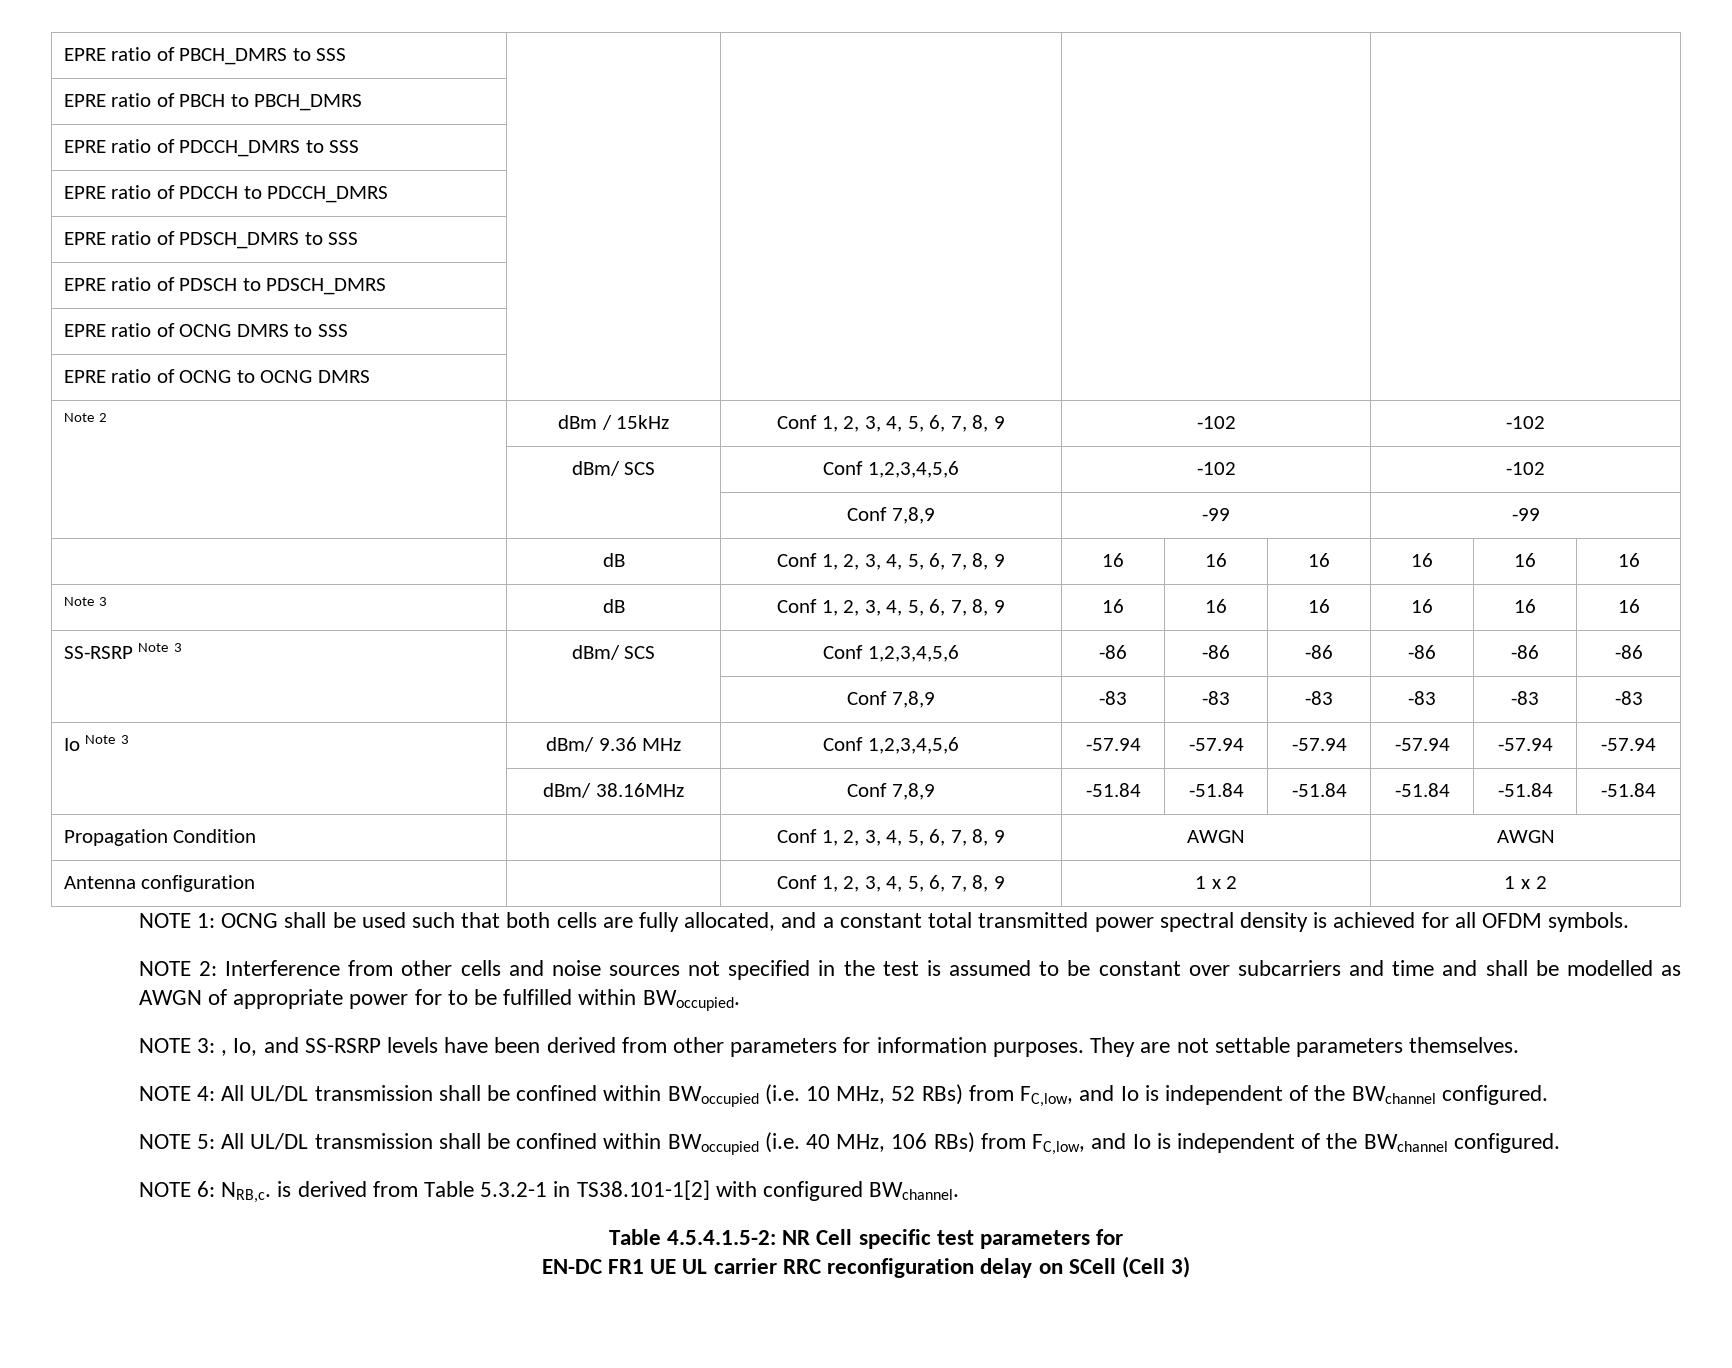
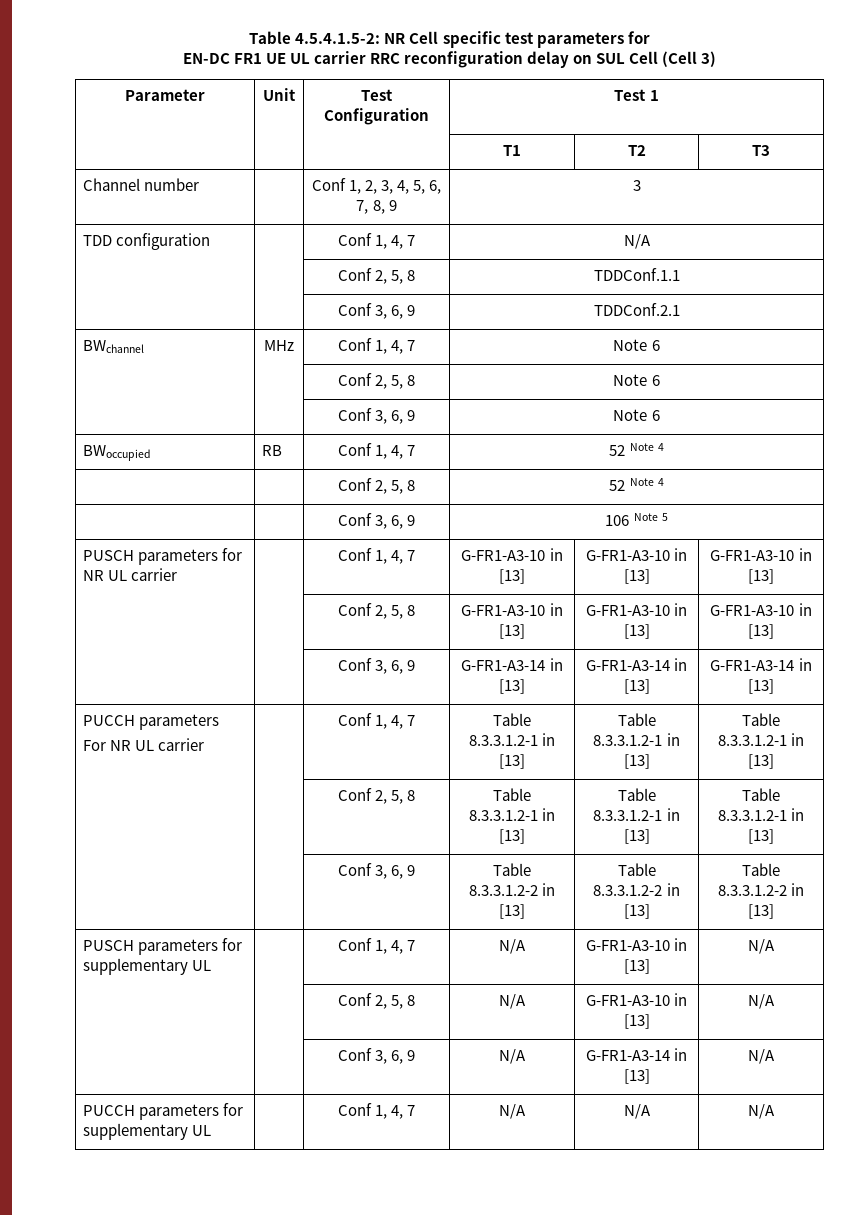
[63,47,347,65] [63,93,363,111] [63,139,360,157] [63,185,389,203] [63,231,359,249] [63,277,387,295] [63,323,348,337] [63,369,370,383] [63,413,108,422] [557,415,670,430] [777,415,1005,432] [1196,416,1236,429] [1506,416,1545,429] [571,461,656,476] [823,461,959,478] [1196,462,1236,475] [1506,462,1545,475] [847,507,935,524] [1202,508,1230,521] [1511,508,1540,521] [602,553,625,567] [777,553,1005,570] [1102,553,1124,567] [1205,553,1227,567] [1308,553,1330,567] [1411,553,1433,567] [1514,553,1536,567] [1617,553,1640,567] [63,597,108,606] [602,599,625,613] [777,599,1005,616] [1102,599,1124,613] [1205,599,1227,613] [1308,599,1330,613] [1411,599,1433,613] [1514,599,1536,613] [1617,599,1640,613] [63,643,182,659] [571,645,656,660] [823,645,959,662] [1099,645,1127,659] [1202,645,1230,659] [1305,645,1333,659] [1408,645,1436,659] [1511,645,1539,659] [1614,645,1643,659] [847,691,935,708] [1099,691,1127,705] [1202,691,1230,705] [1305,691,1333,705] [1408,691,1436,705] [1511,691,1539,705] [1614,691,1643,705] [63,735,129,751] [545,737,682,752] [823,737,959,754] [1085,738,1141,751] [1188,738,1244,751] [1291,738,1347,751] [1394,738,1450,751] [1497,738,1553,751] [1601,738,1656,751] [543,783,684,798] [847,783,935,800] [1085,783,1141,797] [1188,783,1244,797] [1291,783,1347,797] [1394,783,1450,797] [1497,783,1553,797] [1601,783,1656,797] [63,829,257,846] [777,829,1005,846] [1187,830,1245,843] [1496,830,1555,843] [63,875,256,892] [777,875,1005,892] [1194,876,1238,889] [1504,876,1547,889] [138,912,1630,932] [138,960,1681,980] [138,989,740,1011] [138,1037,1520,1057] [138,1084,1548,1107] [138,1132,1560,1155] [138,1180,960,1203] EPRE ratio of PBCH_DMRS to SSS | | | | // EPRE ratio of PBCH to PBCH_DMRS | | | | // EPRE ratio of PDCCH_DMRS to SSS | | | | // EPRE ratio of PDCCH to PDCCH_DMRS | | | | // EPRE ratio of PDSCH_DMRS to SSS | | | | // EPRE ratio of PDSCH to PDSCH_DMRS | | | | // EPRE ratio of OCNG DMRS to SSS | | | | // EPRE ratio of OCNG to OCNG DMRS | | | | // Note 2 | dBm / 15kHz | Conf 1, 2, 3, 4, 5, 6, 7, 8, 9 | -102 | -102 // | dBm/ SCS | Conf 1,2,3,4,5,6 | -102 | -102 // | | Conf 7,8,9 | -99 | -99 // | dB | Conf 1, 2, 3, 4, 5, 6, 7, 8, 9 | 16 | 16 | 16 | 16 | 16 | 16 // Note 3 | dB | Conf 1, 2, 3, 4, 5, 6, 7, 8, 9 | 16 | 16 | 16 | 16 | 16 | 16 // SS-RSRP Note 3 | dBm/ SCS | Conf 1,2,3,4,5,6 | -86 | -86 | -86 | -86 | -86 | -86 // | | Conf 7,8,9 | -83 | -83 | -83 | -83 | -83 | -83 // Io Note 3 | dBm/ 9.36 MHz | Conf 1,2,3,4,5,6 | -57.94 | -57.94 | -57.94 | -57.94 | -57.94 | -57.94 // | dBm/ 38.16MHz | Conf 7,8,9 | -51.84 | -51.84 | -51.84 | -51.84 | -51.84 | -51.84 // Propagation Condition | | Conf 1, 2, 3, 4, 5, 6, 7, 8, 9 | AWGN | AWGN // Antenna configuration | | Conf 1, 2, 3, 4, 5, 6, 7, 8, 9 | 1 x 2 | 1 x 2 // NOTE 1: OCNG shall be used such that both cells are fully allocated, and a constant total transmitted power spectral density is achieved for all OFDM symbols. // NOTE 2: Interference from other cells and noise sources not specified in the test is assumed to be constant over subcarriers and time and shall be modelled as AWGN of appropriate power for to be fulfilled within BWoccupied. // NOTE 3: , Io, and SS-RSRP levels have been derived from other parameters for information purposes. They are not settable parameters themselves. // NOTE 4: All UL/DL transmission shall be confined within BWoccupied (i.e. 10 MHz, 52 RBs) from FC,low, and Io is independent of the BWchannel configured. // NOTE 5: All UL/DL transmission shall be confined within BWoccupied (i.e. 40 MHz, 106 RBs) from FC,low, and Io is independent of the BWchannel configured. // NOTE 6: NRB,c. is derived from Table 5.3.2-1 in TS38.101-1[2] with configured BWchannel. // -> (249, 37) none
[1068,1258,1116,1274] SCell -> [596,51,659,64] SUL Cell
(1191, 1267) none -> [125,89,205,101] [263,88,296,101] [361,89,393,101] [324,108,429,125] [614,89,659,101] [503,145,521,156] [627,145,646,156] [752,145,770,156] [83,178,200,191] [311,178,442,194] [356,200,397,214] [632,180,641,191] [83,233,211,250] [337,233,416,249] [623,234,651,249] [337,268,416,284] [593,268,680,281] [337,303,416,319] [593,303,680,316] [83,340,145,353] [264,340,294,351] [337,338,416,354] [613,339,660,351] [337,373,416,389] [613,374,660,386] [337,408,416,424] [613,409,660,421] [83,445,152,461] [262,445,283,456] [337,443,416,459] [609,443,664,456] [337,478,416,494] [609,478,664,491] [337,513,416,529] [605,513,668,526] [83,548,243,565] [83,568,178,581] [337,548,416,564] [461,548,563,561] [499,569,525,584] [585,548,688,561] [623,569,650,584] [710,548,812,561] [748,569,774,584] [337,603,416,619] [461,603,563,616] [499,624,525,639] [585,603,688,616] [623,624,650,639] [710,603,812,616] [748,624,774,639] [337,658,416,674] [461,658,563,671] [499,679,525,694] [585,658,688,671] [623,679,650,694] [710,658,812,671] [748,679,774,694] [83,714,220,730] [83,738,205,751] [337,713,416,729] [493,713,531,726] [468,733,556,746] [499,754,525,769] [617,713,656,726] [593,733,680,746] [623,754,650,769] [742,713,780,726] [717,733,805,746] [748,754,774,769] [337,788,416,804] [493,788,531,801] [468,808,556,821] [499,829,525,844] [617,788,656,801] [593,808,680,821] [623,829,650,844] [742,788,780,801] [717,808,805,821] [748,829,774,844] [337,863,416,879] [493,863,531,876] [468,883,556,896] [499,904,525,919] [617,863,656,876] [593,883,680,896] [623,904,650,919] [742,863,780,876] [717,883,805,896] [748,904,774,919] [83,938,243,955] [83,958,212,975] [337,938,416,954] [499,939,526,954] [585,938,688,951] [623,959,650,974] [748,939,775,954] [337,993,416,1009] [499,994,526,1009] [585,993,688,1006] [623,1014,650,1029] [748,994,775,1009] [337,1048,416,1064] [499,1049,526,1064] [585,1048,688,1061] [623,1069,650,1084] [748,1049,775,1064] [83,1103,244,1120] [83,1123,212,1140] [337,1103,416,1119] [499,1104,526,1119] [623,1104,651,1119] [748,1104,775,1119] // Parameter | Unit | Test Configuration | Test 1 // | | | T1 | T2 | T3 // Channel number | | Conf 1, 2, 3, 4, 5, 6, 7, 8, 9 | 3 // TDD configuration | | Conf 1, 4, 7 | N/A // | | Conf 2, 5, 8 | TDDConf.1.1 // | | Conf 3, 6, 9 | TDDConf.2.1 // BWchannel | MHz | Conf 1, 4, 7 | Note 6 // | | Conf 2, 5, 8 | Note 6 // | | Conf 3, 6, 9 | Note 6 // BWoccupied | RB | Conf 1, 4, 7 | 52 Note 4 // | | Conf 2, 5, 8 | 52 Note 4 // | | Conf 3, 6, 9 | 106 Note 5 // PUSCH parameters for NR UL carrier | | Conf 1, 4, 7 | G-FR1-A3-10 in [13] | G-FR1-A3-10 in [13] | G-FR1-A3-10 in [13] // | | Conf 2, 5, 8 | G-FR1-A3-10 in [13] | G-FR1-A3-10 in [13] | G-FR1-A3-10 in [13] // | | Conf 3, 6, 9 | G-FR1-A3-14 in [13] | G-FR1-A3-14 in [13] | G-FR1-A3-14 in [13] // PUCCH parameters // For NR UL carrier | | Conf 1, 4, 7 | Table 8.3.3.1.2-1 in [13] | Table 8.3.3.1.2-1 in [13] | Table 8.3.3.1.2-1 in [13] // | | Conf 2, 5, 8 | Table 8.3.3.1.2-1 in [13] | Table 8.3.3.1.2-1 in [13] | Table 8.3.3.1.2-1 in [13] // | | Conf 3, 6, 9 | Table 8.3.3.1.2-2 in [13] | Table 8.3.3.1.2-2 in [13] | Table 8.3.3.1.2-2 in [13] // PUSCH parameters for supplementary UL | | Conf 1, 4, 7 | N/A | G-FR1-A3-10 in [13] | N/A // | | Conf 2, 5, 8 | N/A | G-FR1-A3-10 in [13] | N/A // | | Conf 3, 6, 9 | N/A | G-FR1-A3-14 in [13] | N/A // PUCCH parameters for supplementary UL | | Conf 1, 4, 7 | N/A | N/A | N/A

